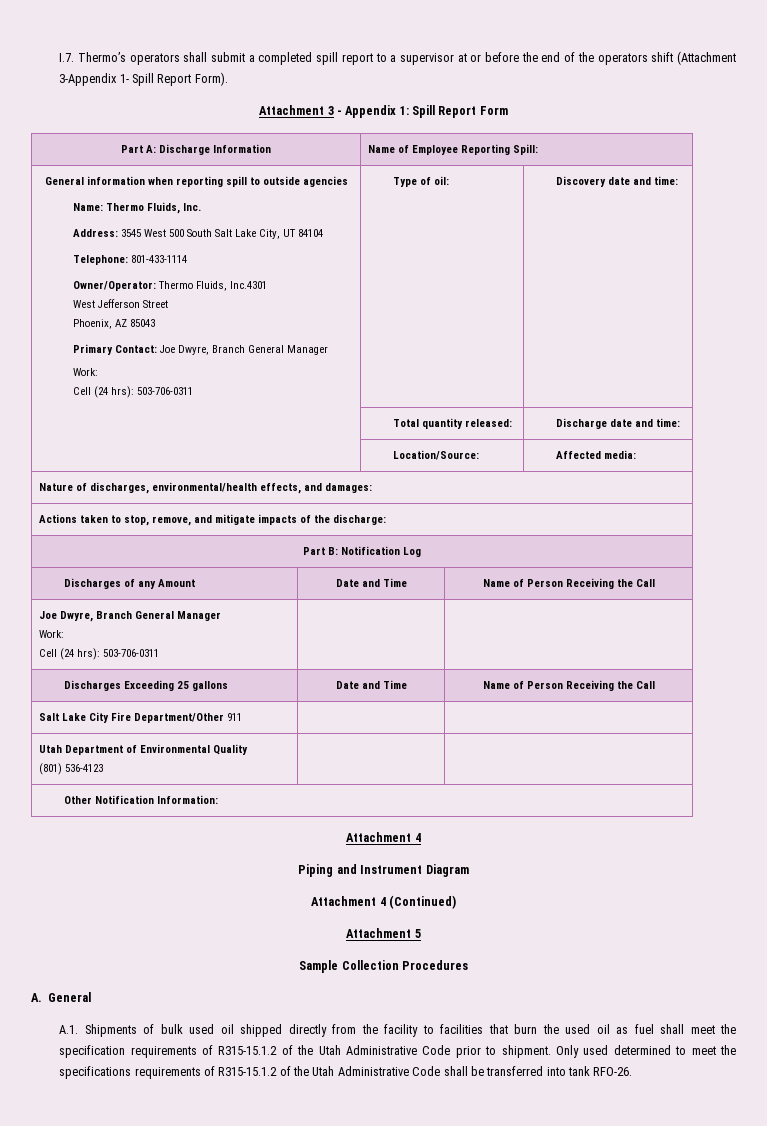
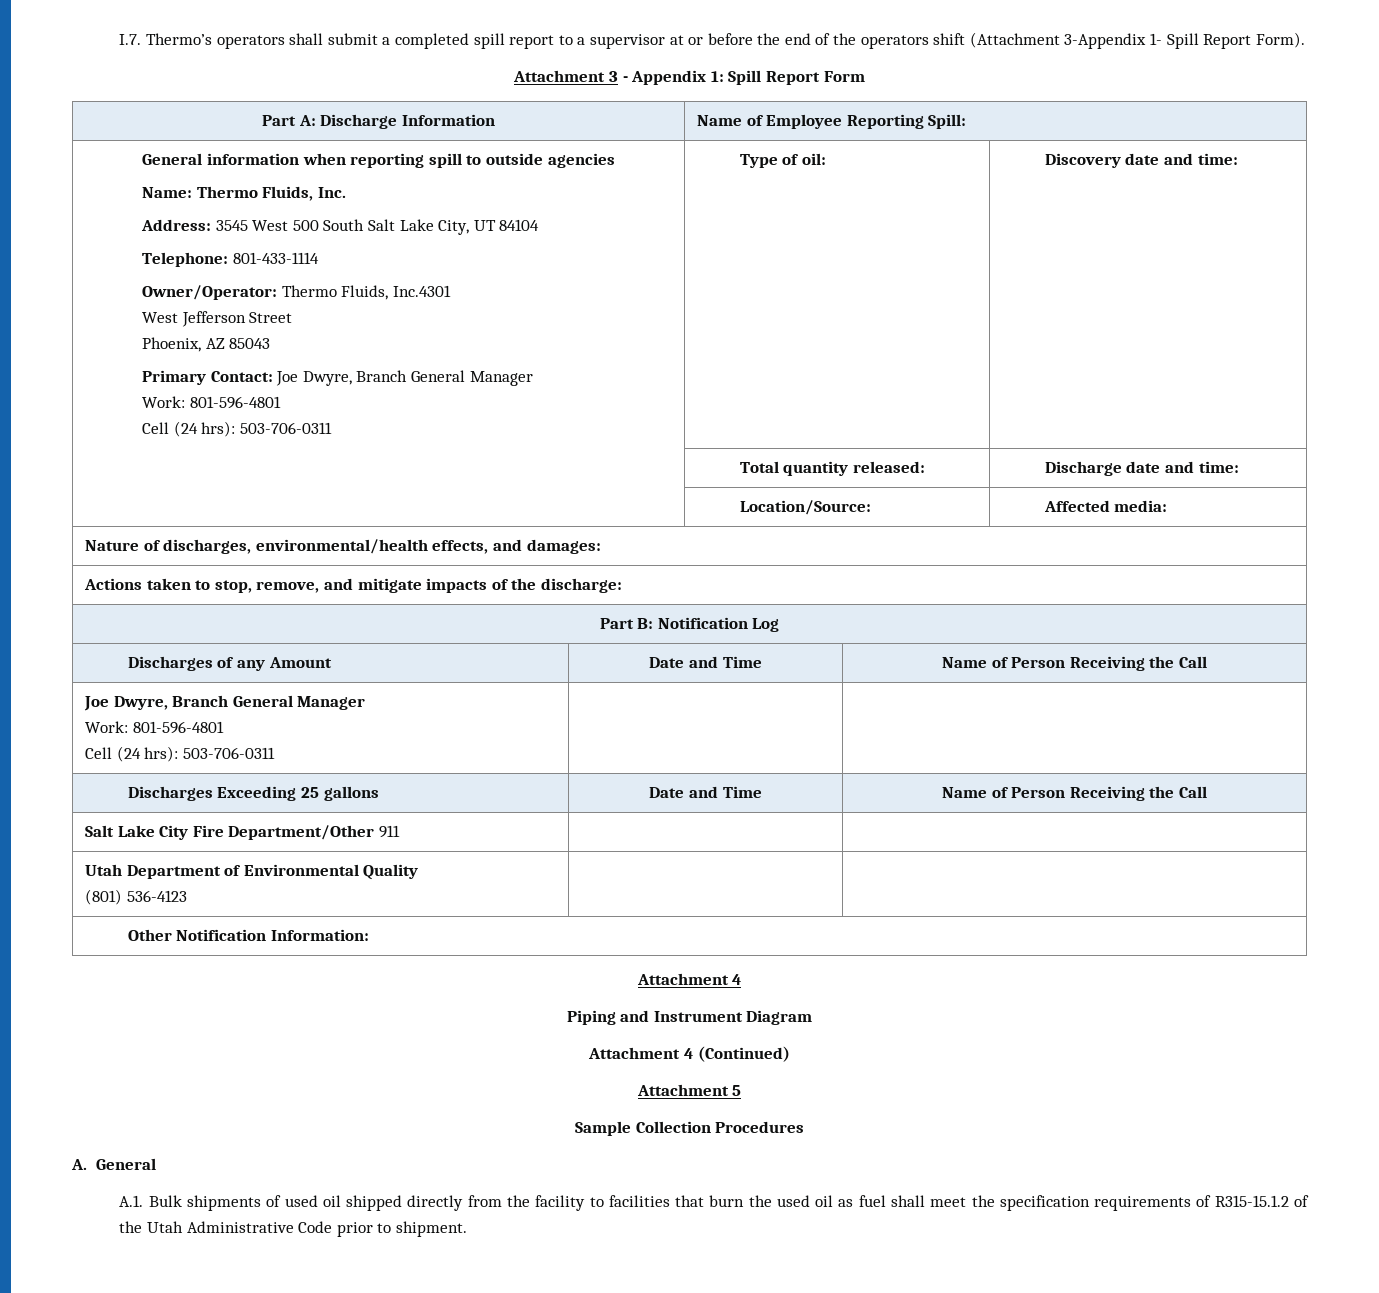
(98, 372) none -> [189,396,281,409] 801-596-4801
(64, 634) none -> [132,721,224,734] 801-596-4801
[84,1024,183,1037] Shipments of bulk -> [148,1195,282,1211] Bulk shipments of
[555,1045,737,1058] [59,1066,633,1079] Only used determined to meet the specifications requirements of R315-15.1.2 of the Utah Administrative Code shall be transferred into tank RFO-26. -> (467, 1229) none

